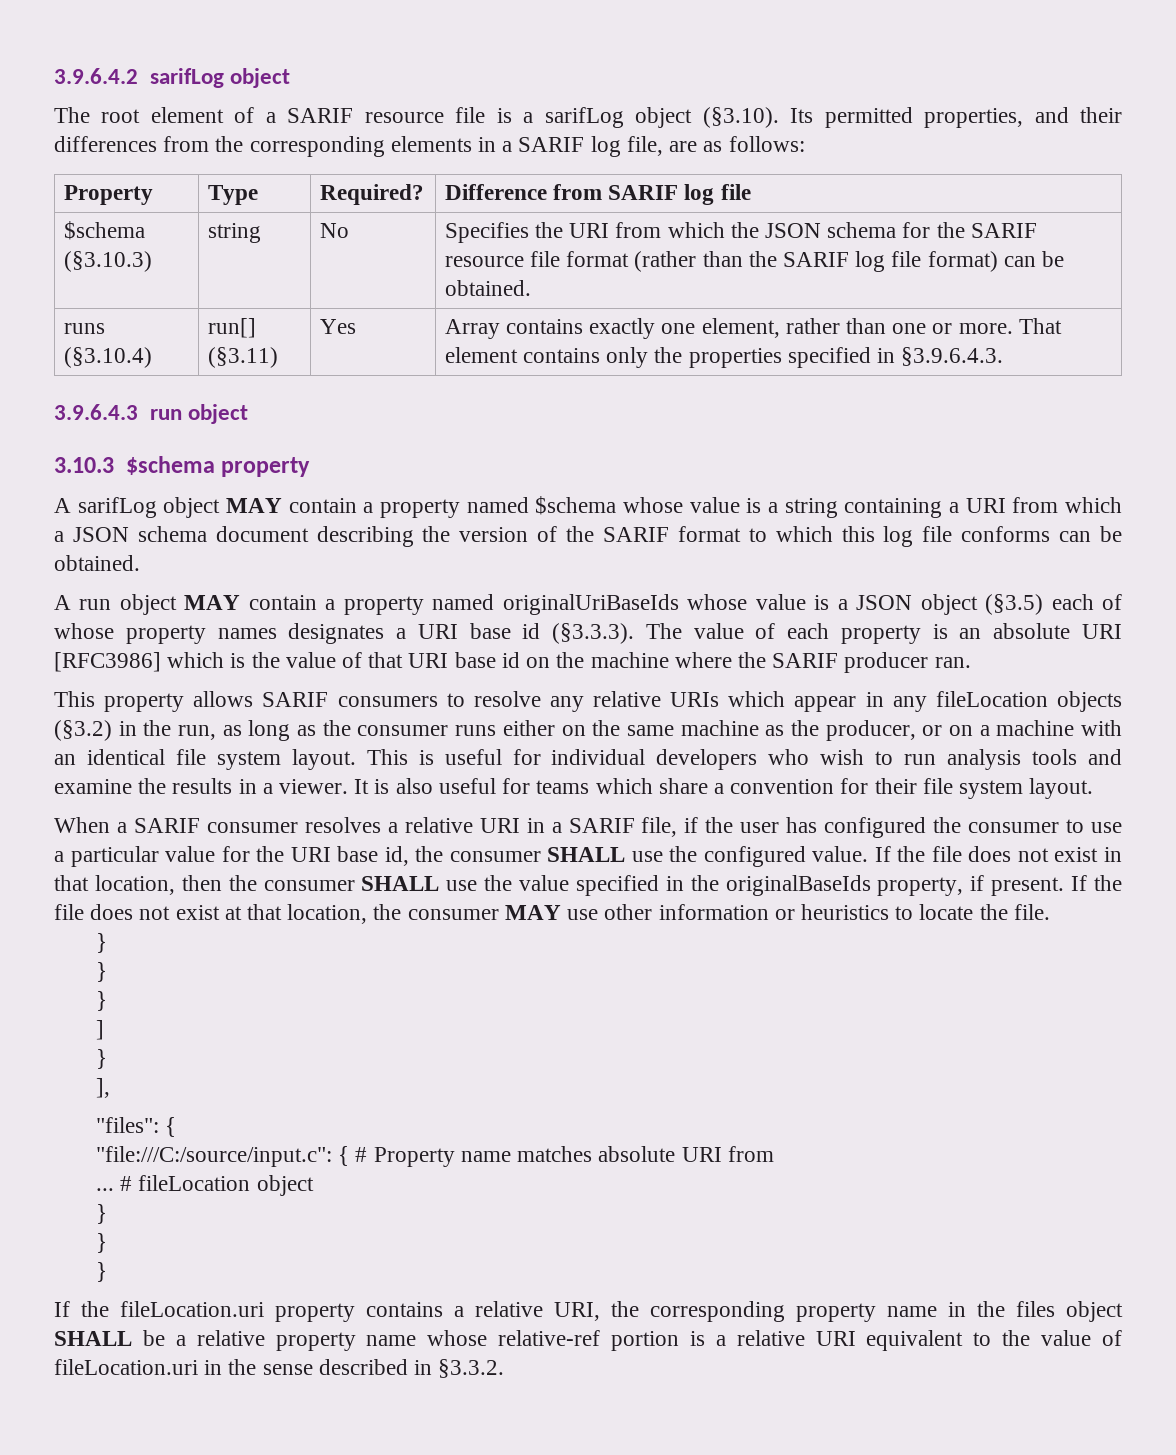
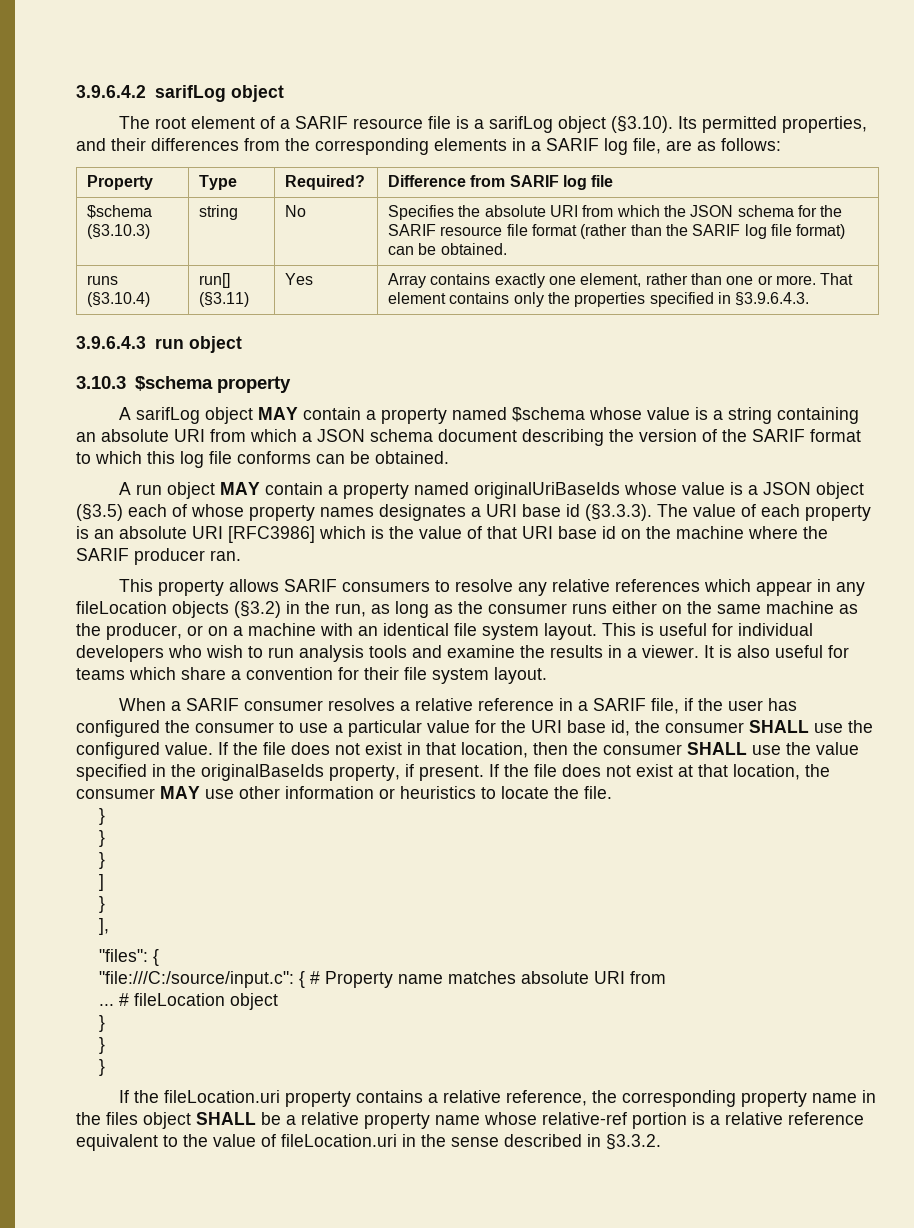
(563, 230) none -> [484,205,546,217] absolute
[948,502,959,513] a -> [76,429,169,442] an absolute
[670,692,720,707] URIs -> [614,579,700,592] references
[479,818,520,833] URI -> [477,698,554,711] reference
[554,1302,600,1321] URI, -> [505,1090,587,1106] reference,
[815,1331,856,1346] URI -> [788,1112,864,1125] reference

